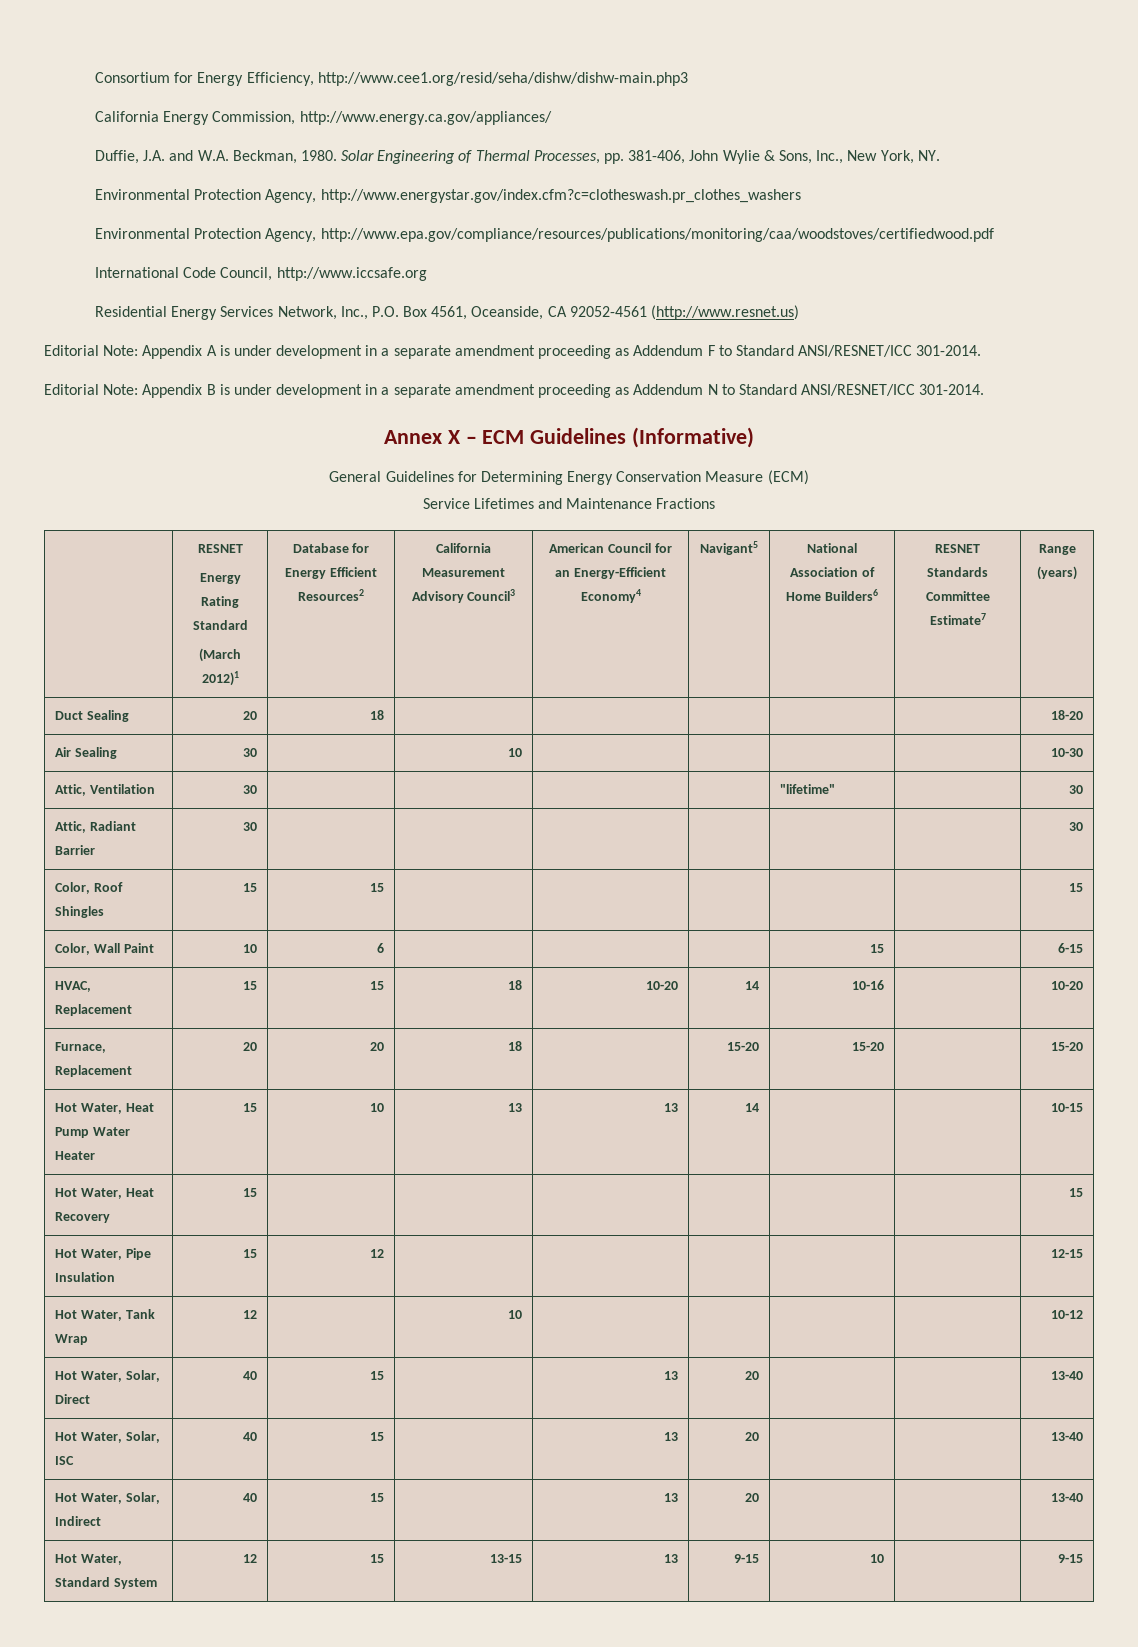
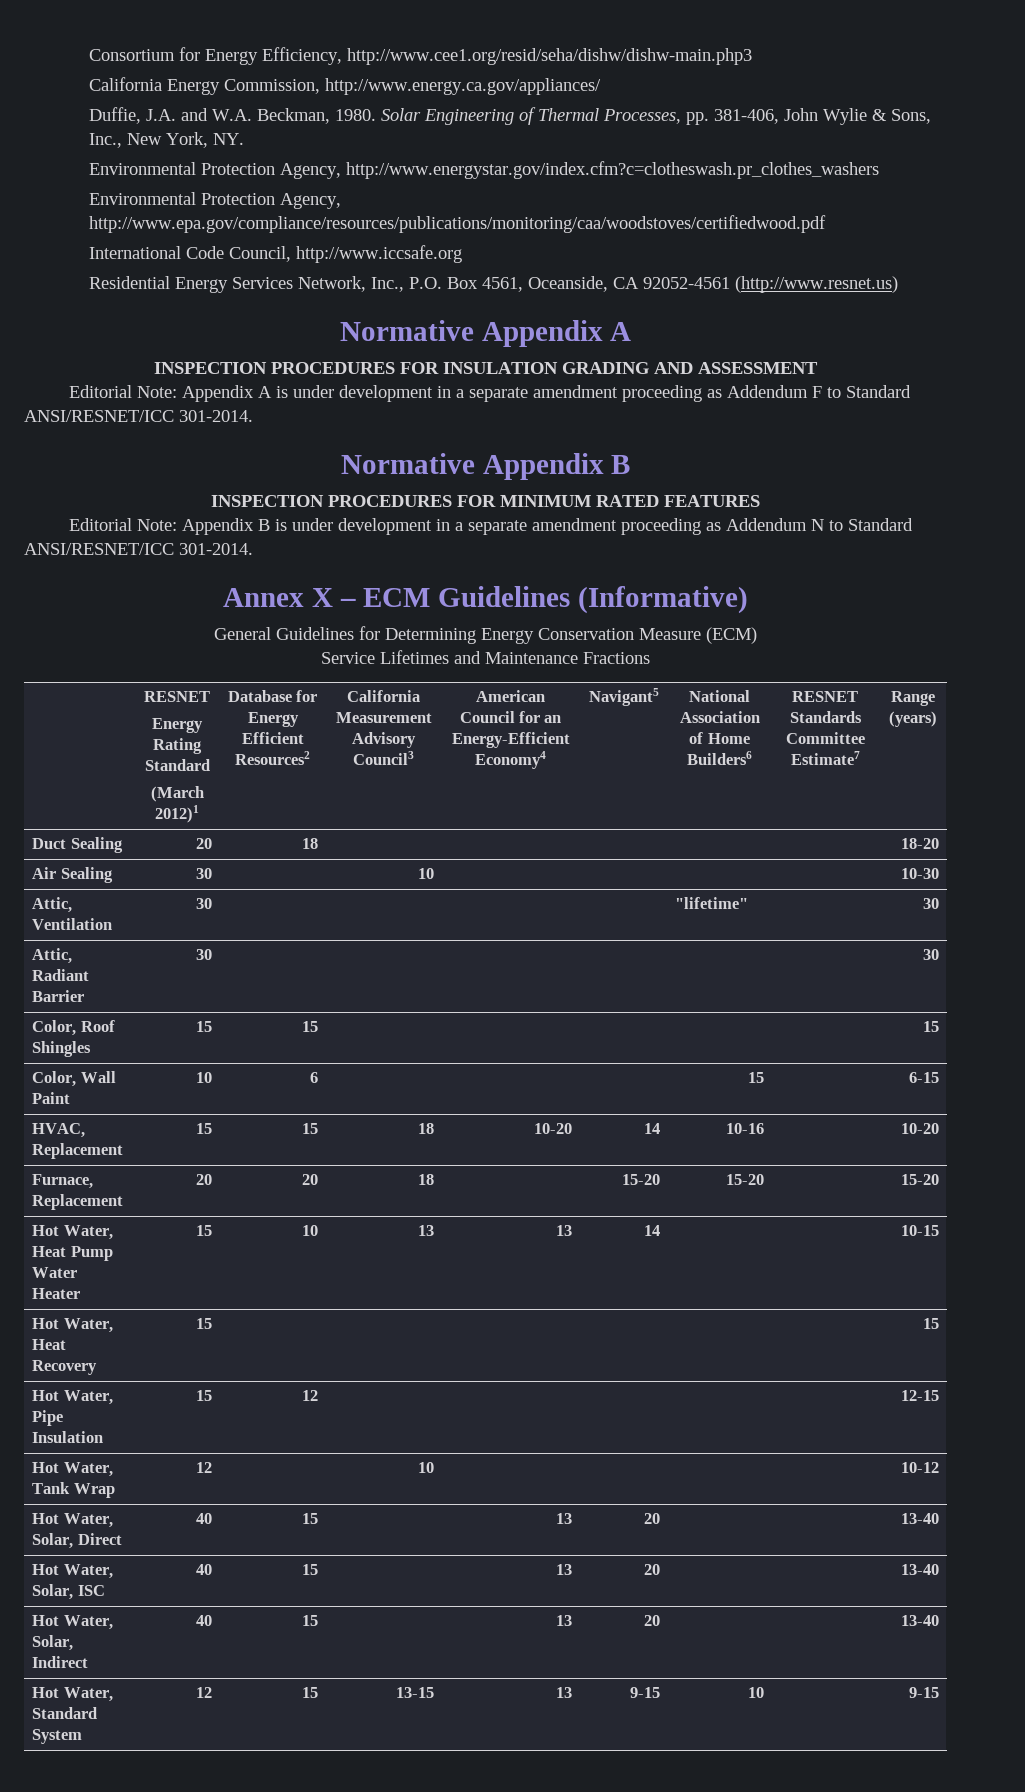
(800, 312) none -> [339,320,632,347] [154,362,818,374] // Normative Appendix A // INSPECTION PROCEDURES FOR INSULATION GRADING AND ASSESSMENT
(982, 350) none -> [340,453,631,480] [211,495,760,507] // Normative Appendix B // INSPECTION PROCEDURES FOR MINIMUM RATED FEATURES

